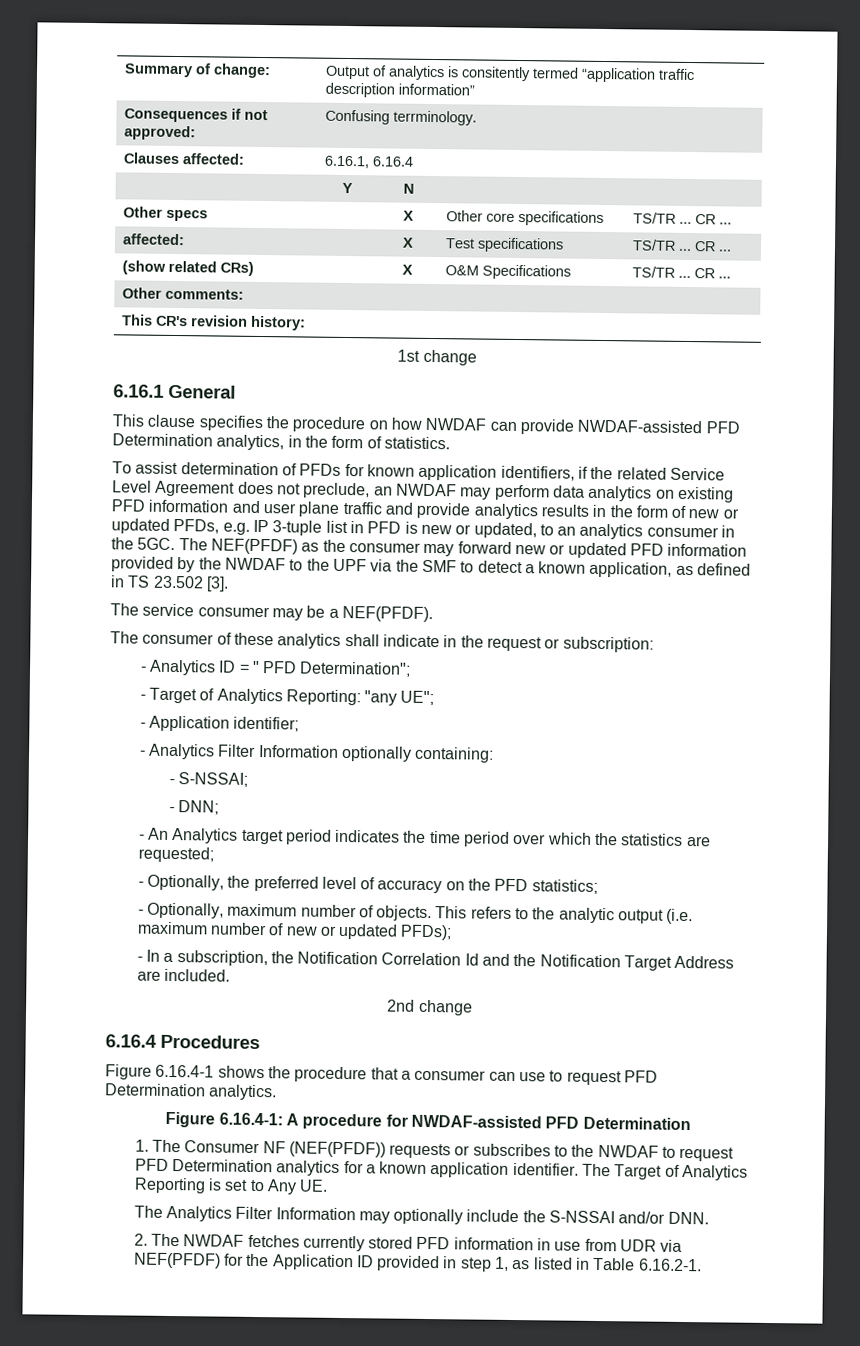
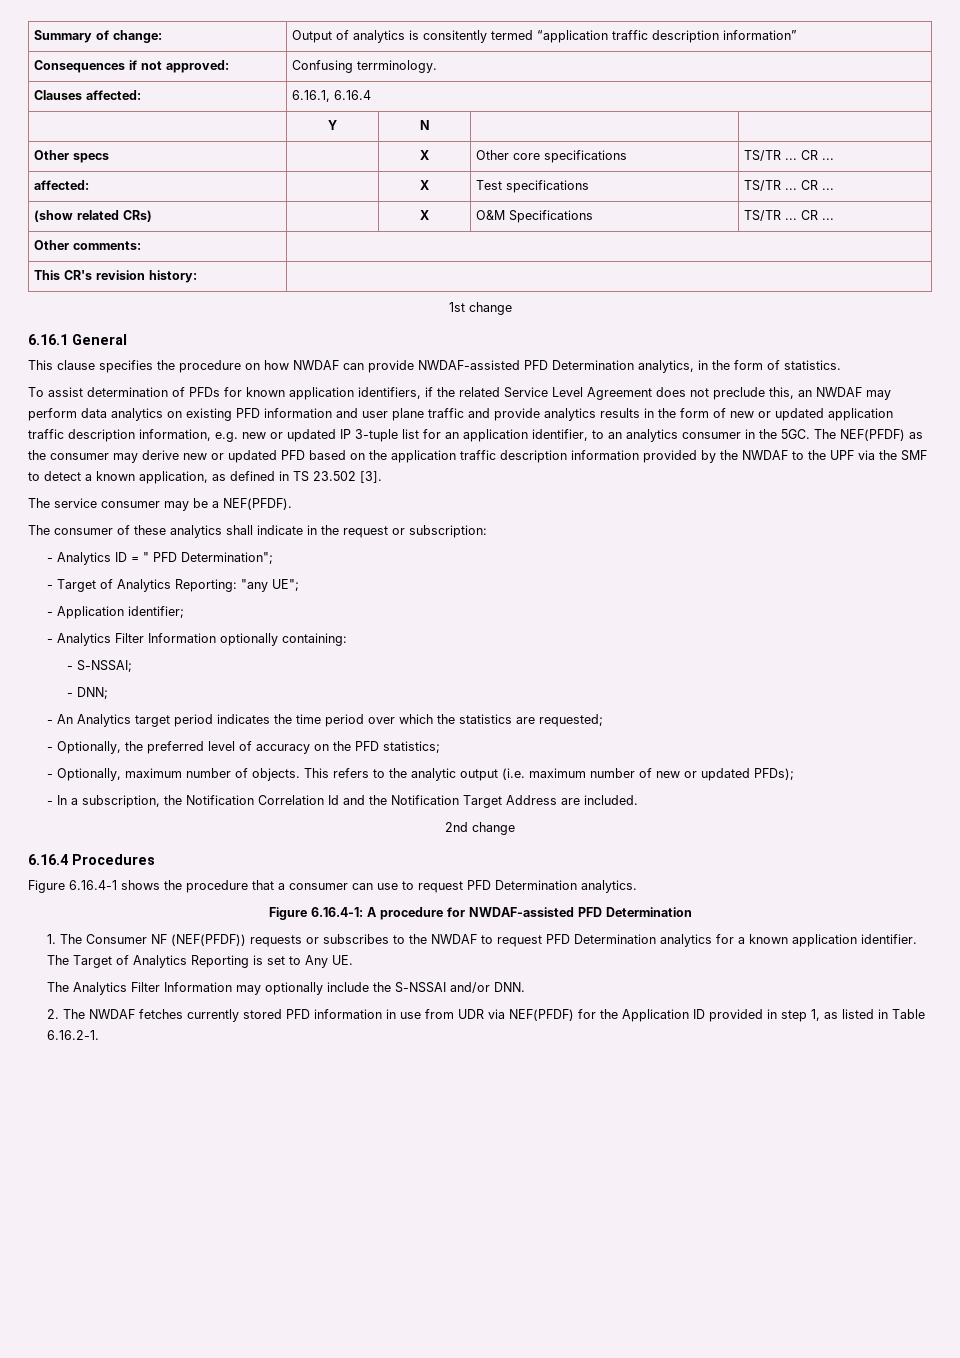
[303,482,371,499] preclude, -> [713,387,794,400] preclude this,
[173,518,537,539] PFDs, e.g. IP 3-tuple list in PFD is new or updated, -> [828,408,893,421] [28,429,588,442] application traffic description information, e.g. new or updated IP 3-tuple list for an application identifier,
[457,541,512,554] forward -> [142,450,179,460] derive
(664, 549) none -> [309,450,567,463] based on the application traffic description

